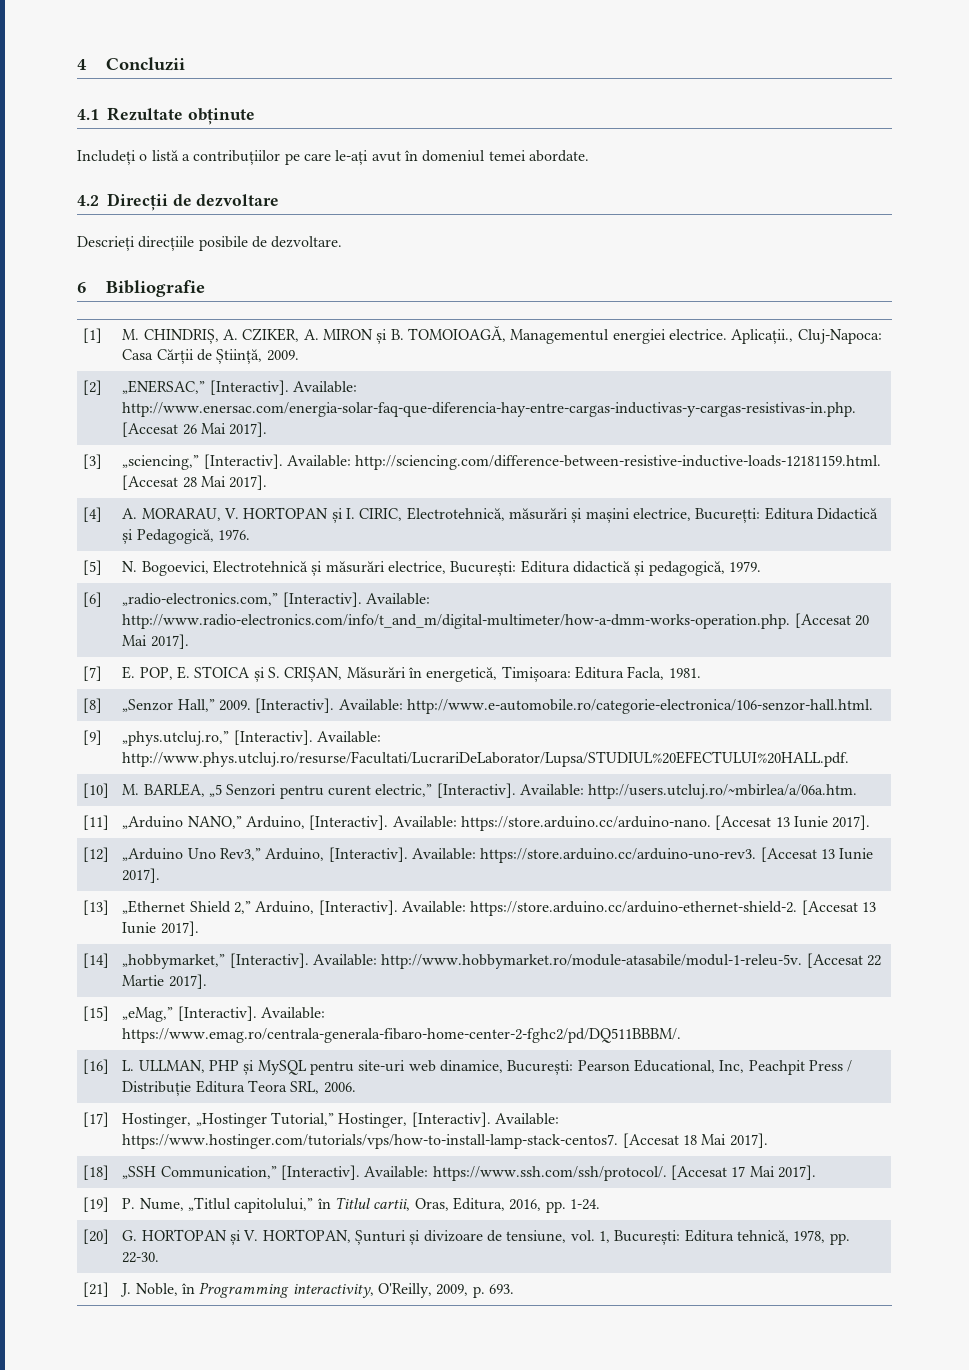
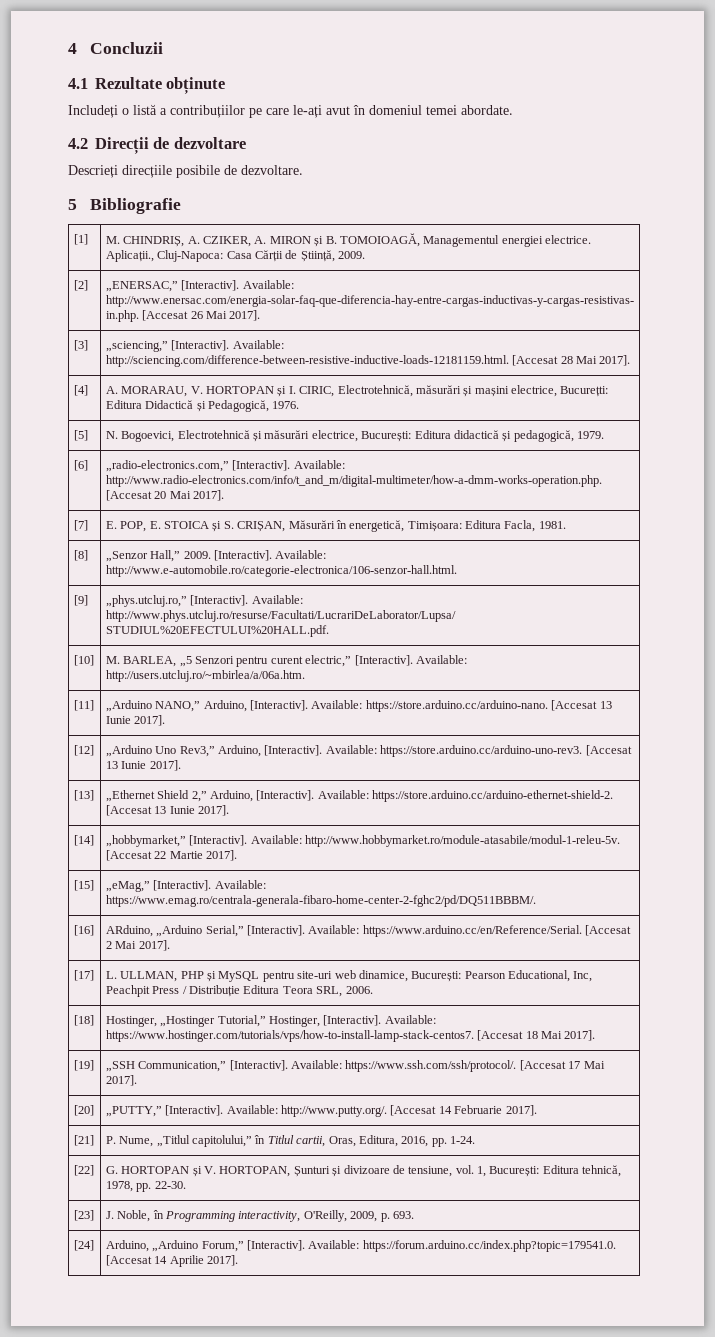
[77,282,87,293] 6 -> [68,199,77,210] 5
(110, 1066) none -> [105,925,632,937] [105,940,170,951] [73,970,94,981] | ARduino, „Arduino Serial,” [Interactiv]. Available: https://www.arduino.cc/en/Reference/Serial. [Accesat 2 Mai 2017]. // [17]
[83,1112,110,1127] [17] -> [73,1015,94,1026] [18]
[83,1165,110,1180] [18] -> [73,1060,94,1071] [19]
[83,1197,110,1212] [19] -> [73,1105,94,1116] [105,1105,537,1117] [73,1135,94,1146] [20] | „PUTTY,” [Interactiv]. Available: http://www.putty.org/. [Accesat 14 Februarie 2017]. // [21]
[83,1229,110,1244] [20] -> [73,1165,94,1176] [22]
[83,1282,110,1297] [21] -> [73,1210,94,1221] [23]
(515, 1289) none -> [73,1240,94,1251] [105,1240,616,1252] [105,1255,239,1267] // [24] | Arduino, „Arduino Forum,” [Interactiv]. Available: https://forum.arduino.cc/index.php?topic=179541.0. [Accesat 14 Aprilie 2017].

